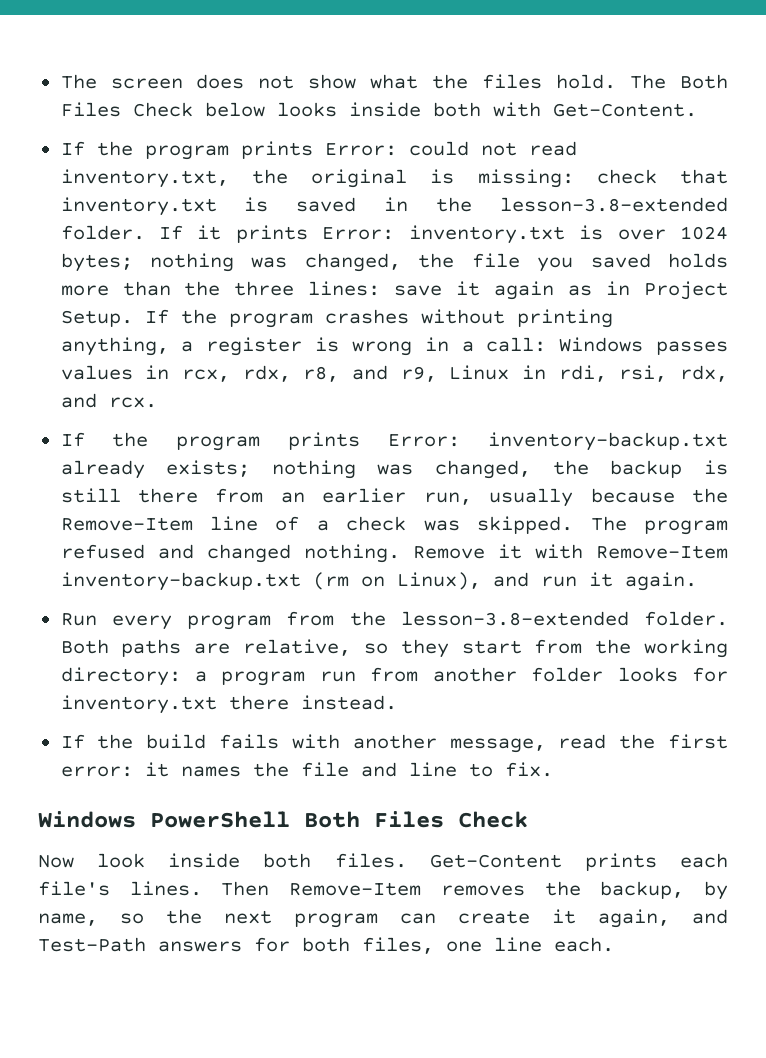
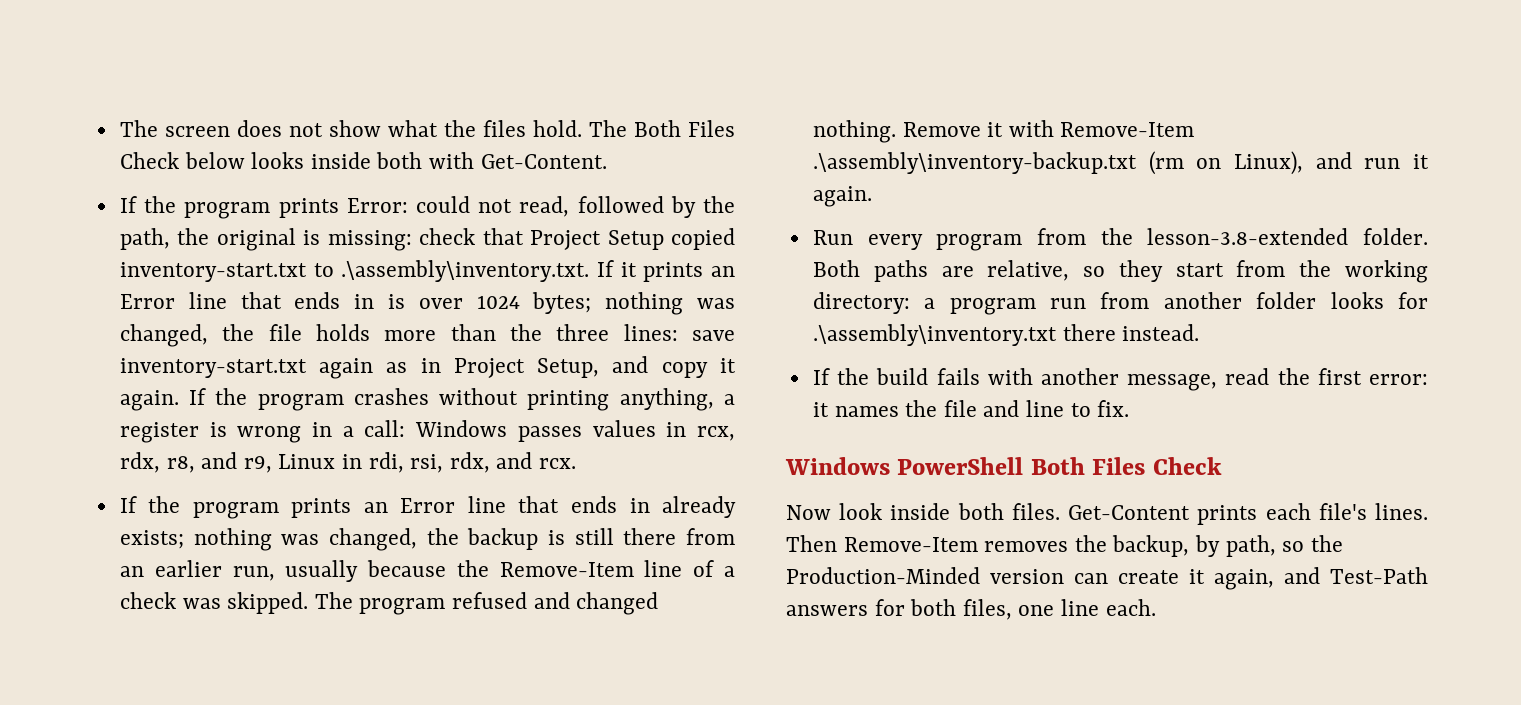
[528,141,577,156] [60,169,229,188] read inventory.txt, -> [519,196,735,218] [119,228,170,250] read, followed by the path,
[60,197,728,216] [60,225,565,244] inventory.txt is saved in the lesson-3.8-extended folder. If it prints Error: inventory.txt -> [530,228,735,250] [119,260,735,282] [119,292,375,309] Project Setup copied inventory-start.txt to .\assembly\inventory.txt. If it prints an Error line that ends in
[537,253,651,272] you saved -> (302, 332) none
[456,281,481,296] it -> [119,358,307,378] inventory-start.txt
[60,310,133,327] Setup. -> [537,356,737,378] [119,390,179,411] Setup, and copy it again.
[388,432,728,451] Error: inventory-backup.txt -> [363,496,650,513] an Error line that ends in
[60,572,301,591] inventory-backup.txt -> [812,152,1137,174] .\assembly\inventory-backup.txt
[60,695,217,714] inventory.txt -> [812,324,1057,346] .\assembly\inventory.txt
[38,913,98,926] name, -> [1225,535,1276,557] path,
[224,910,378,928] next program -> [786,567,1064,584] Production-Minded version

